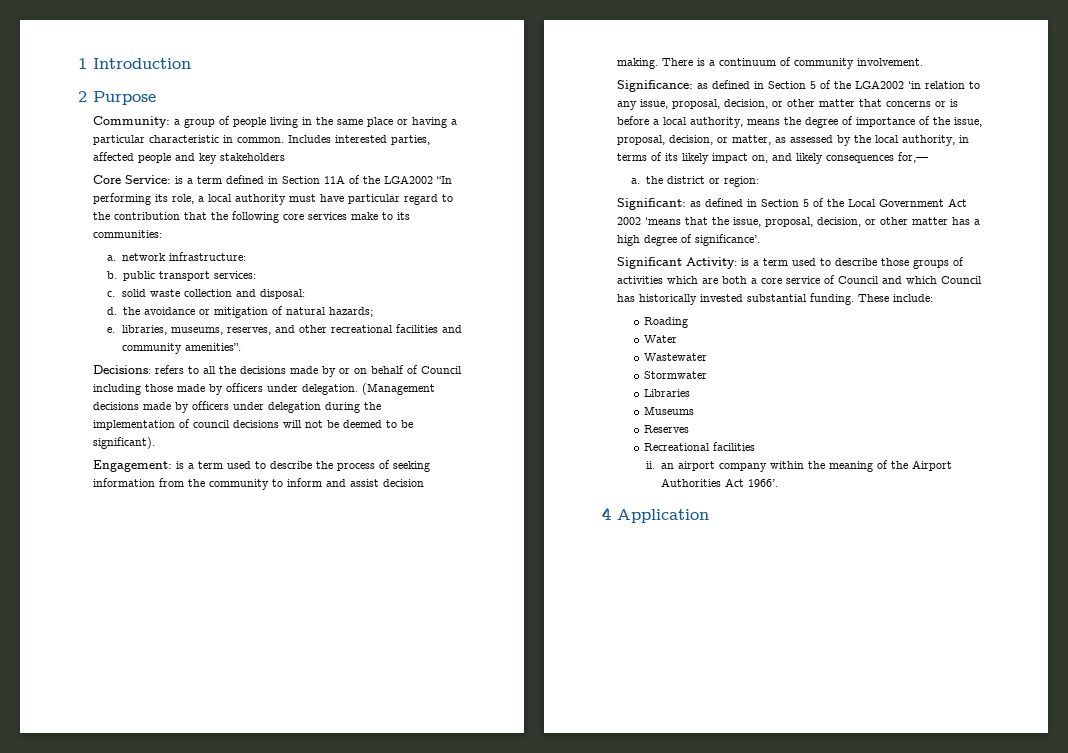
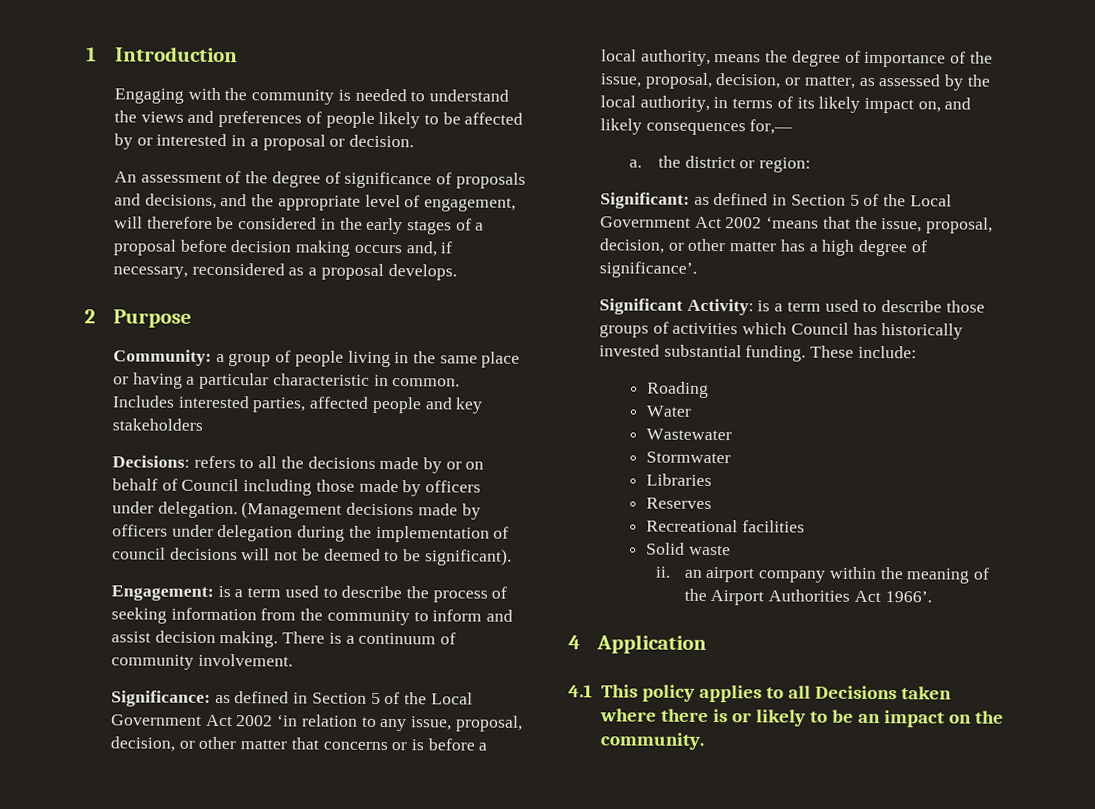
(191, 63) none -> [113,87,510,105] [113,110,524,129] [113,133,415,151] [113,171,526,189] [113,193,517,212] [113,216,485,235] [112,239,453,257] [112,262,457,281] // Engaging with the community is needed to understand the views and preferences of people likely to be affected by or interested in a proposal or decision. // An assessment of the degree of significance of proposals and decisions, and the appropriate level of engagement, will therefore be considered in the early stages of a proposal before decision making occurs and, if necessary, reconsidered as a proposal develops.
[92,175,452,184] [92,193,453,205] [92,211,410,223] [92,230,162,238] [107,252,247,261] [107,271,257,281] [107,289,306,299] [107,306,374,318] [107,324,463,335] [122,343,242,354] // Core Service: is a term defined in Section 11A of the LGA2002 “In performing its role, a local authority must have particular regard to the contribution that the following core services make to its communities: // a. network infrastructure: // b. public transport services: // c. solid waste collection and disposal: // d. the avoidance or mitigation of natural hazards; // e. libraries, museums, reserves, and other recreational facilities and community amenities”. -> (203, 424) none
[854,80,904,89] LGA2002 -> [430,692,473,705] [110,714,274,727] Local Government Act 2002
[701,275,937,284] are both a core service of Council and which -> (788, 328) none
[644,406,695,415] // Museums -> (713, 480) none
(756, 446) none -> [646,542,731,556] // Solid waste
(709, 516) none -> [568,684,952,703] [599,708,1004,728] [599,732,704,750] // 4.1 This policy applies to all Decisions taken where there is or likely to be an impact on the community.

